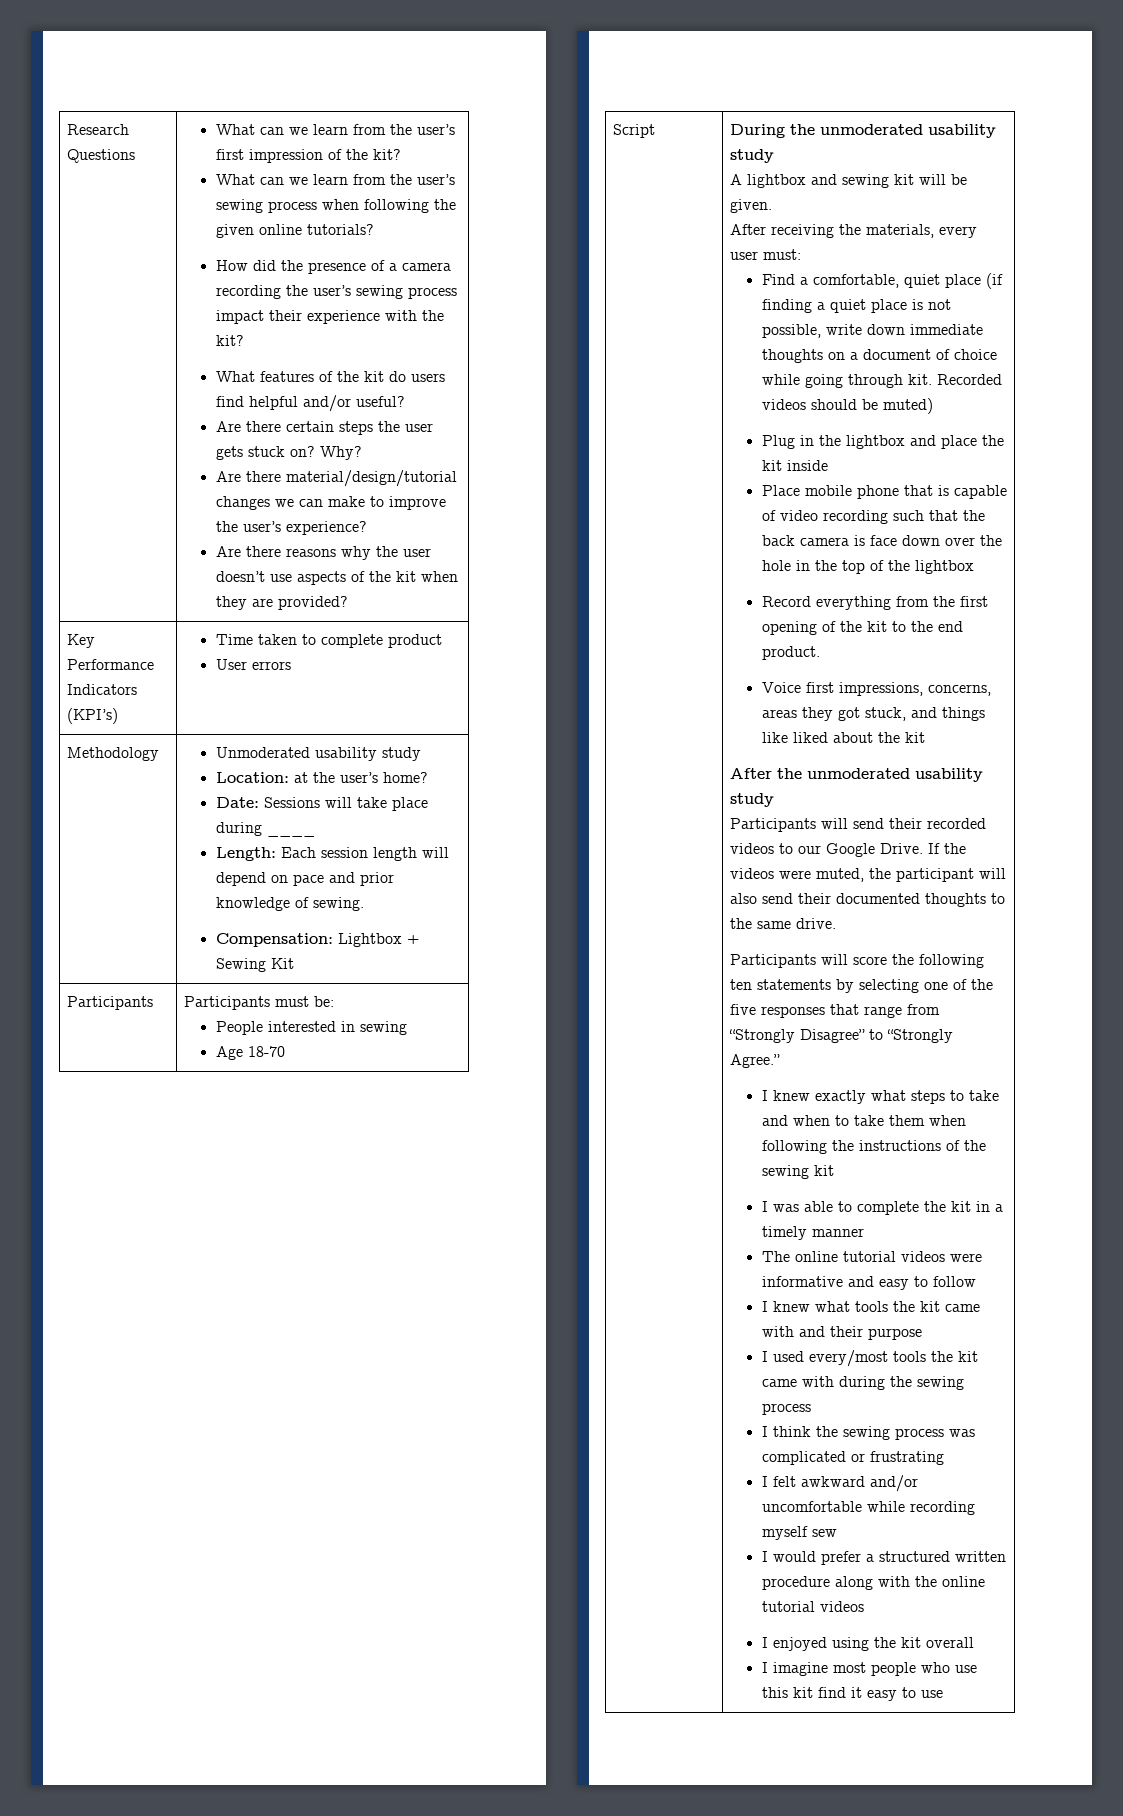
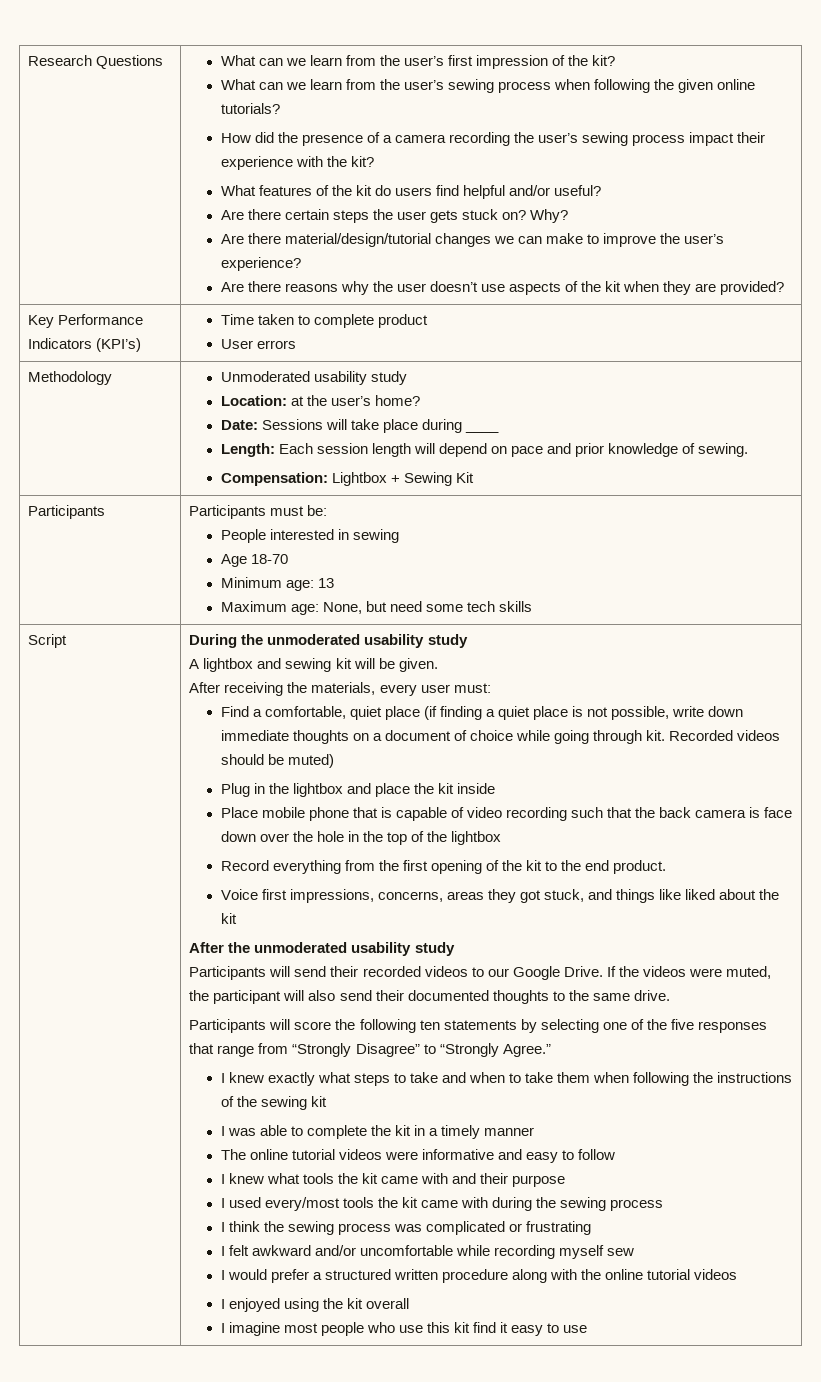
(285, 1051) none -> [220,577,334,591] [220,601,532,615] // Minimum age: 13 // Maximum age: None, but need some tech skills

